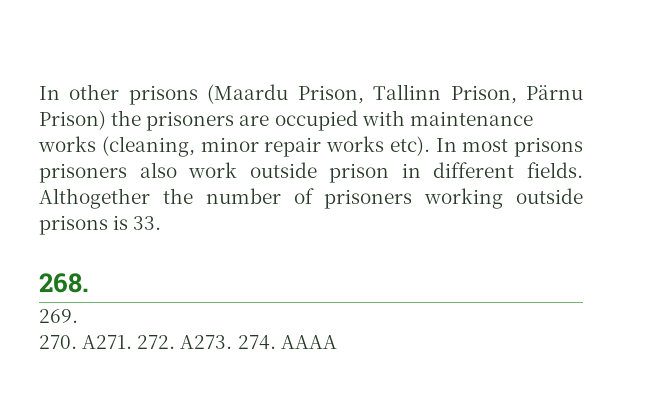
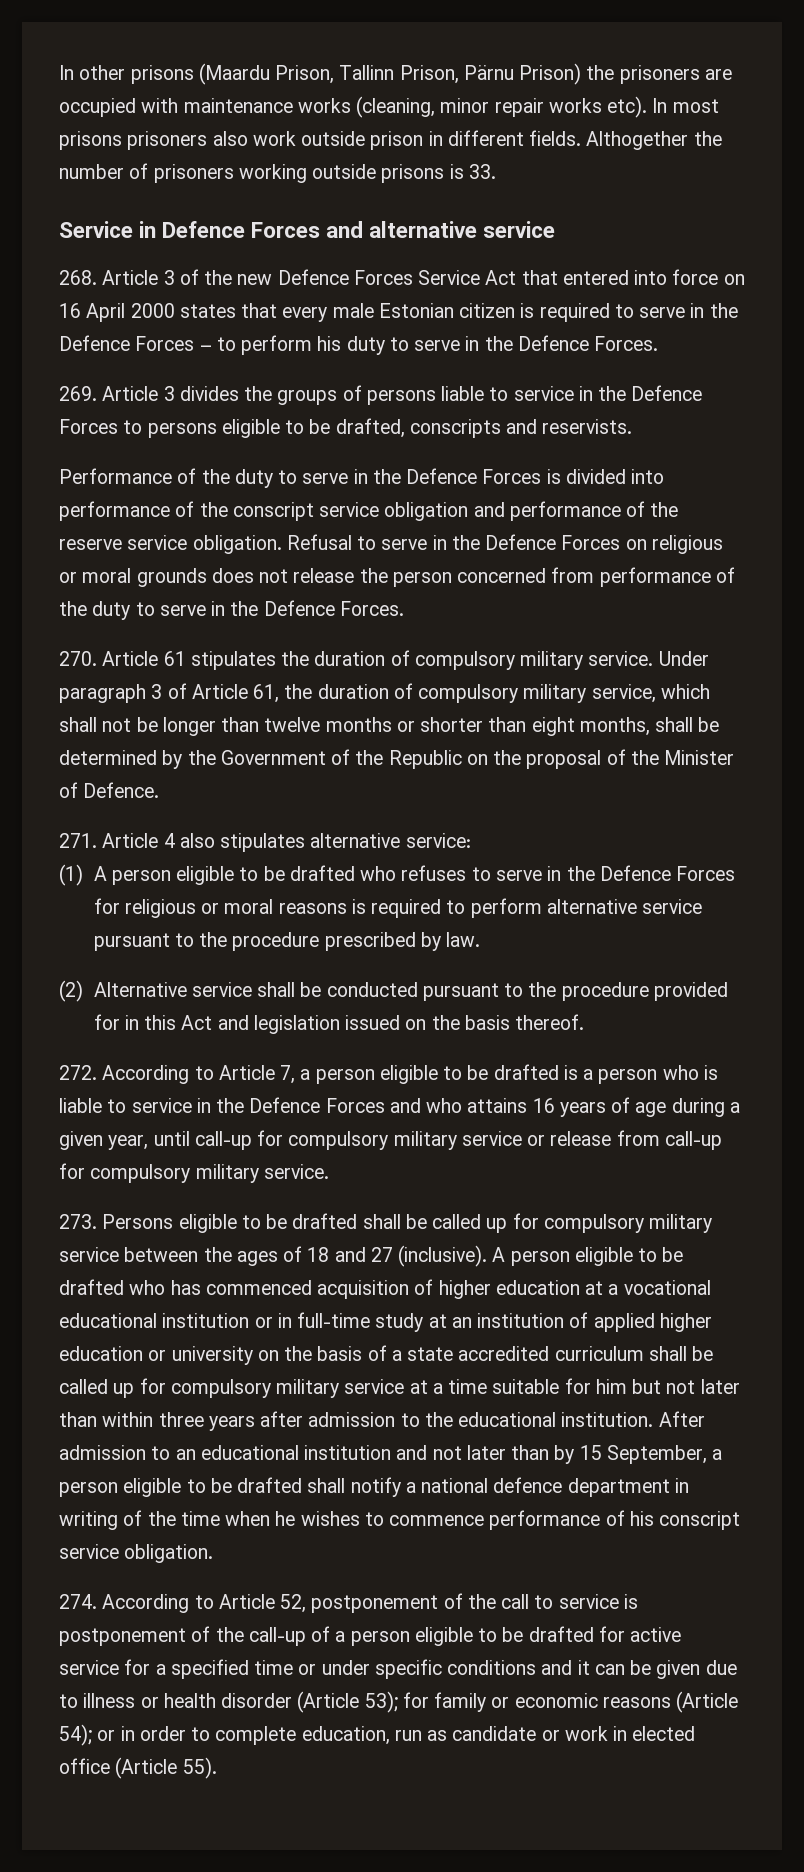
[39,273,89,293] [39,309,78,323] [39,335,337,350] 268. // 269. // 270. A271. 272. A273. 274. AAAA -> [59,221,556,238] [59,269,745,285] [59,303,738,322] [59,335,659,355] [59,385,703,405] [59,418,633,438] [59,468,665,488] [59,501,679,521] [59,534,723,554] [59,567,735,587] [59,600,404,620] [59,650,709,670] [59,683,710,703] [59,717,720,736] [59,749,735,769] [59,782,160,798] [59,833,471,852] [59,864,736,886] [93,898,703,918] [93,932,481,951] [59,980,728,1002] [93,1014,585,1034] [59,1064,718,1084] [59,1097,740,1117] [59,1130,722,1150] [59,1163,329,1183] [59,1213,713,1233] [59,1245,684,1267] [59,1279,711,1299] [59,1312,712,1332] [59,1345,714,1365] [59,1378,740,1398] [59,1411,705,1431] [59,1445,723,1464] [59,1477,689,1497] [59,1510,741,1530] [59,1544,214,1563] [59,1593,638,1613] [59,1626,682,1646] [59,1659,737,1679] [59,1691,739,1713] [59,1724,696,1746] [59,1757,217,1779] Service in Defence Forces and alternative service // 268. Article 3 of the new Defence Forces Service Act that entered into force on 16 April 2000 states that every male Estonian citizen is required to serve in the Defence Forces – to perform his duty to serve in the Defence Forces. // 269. Article 3 divides the groups of persons liable to service in the Defence Forces to persons eligible to be drafted, conscripts and reservists. // Performance of the duty to serve in the Defence Forces is divided into performance of the conscript service obligation and performance of the reserve service obligation. Refusal to serve in the Defence Forces on religious or moral grounds does not release the person concerned from performance of the duty to serve in the Defence Forces. // 270. Article 61 stipulates the duration of compulsory military service. Under paragraph 3 of Article 61, the duration of compulsory military service, which shall not be longer than twelve months or shorter than eight months, shall be determined by the Government of the Republic on the proposal of the Minister of Defence. // 271. Article 4 also stipulates alternative service: // (1) A person eligible to be drafted who refuses to serve in the Defence Forces for religious or moral reasons is required to perform alternative service pursuant to the procedure prescribed by law. // (2) Alternative service shall be conducted pursuant to the procedure provided for in this Act and legislation issued on the basis thereof. // 272. According to Article 7, a person eligible to be drafted is a person who is liable to service in the Defence Forces and who attains 16 years of age during a given year, until call-up for compulsory military service or release from call-up for compulsory military service. // 273. Persons eligible to be drafted shall be called up for compulsory military service between the ages of 18 and 27 (inclusive). A person eligible to be drafted who has commenced acquisition of higher education at a vocational educational institution or in full-time study at an institution of applied higher education or university on the basis of a state accredited curriculum shall be called up for compulsory military service at a time suitable for him but not later than within three years after admission to the educational institution. After admission to an educational institution and not later than by 15 September, a person eligible to be drafted shall notify a national defence department in writing of the time when he wishes to commence performance of his conscript service obligation. // 274. According to Article 52, postponement of the call to service is postponement of the call-up of a person eligible to be drafted for active service for a specified time or under specific conditions and it can be given due to illness or health disorder (Article 53); for family or economic reasons (Article 54); or in order to complete education, run as candidate or work in elected office (Article 55).

